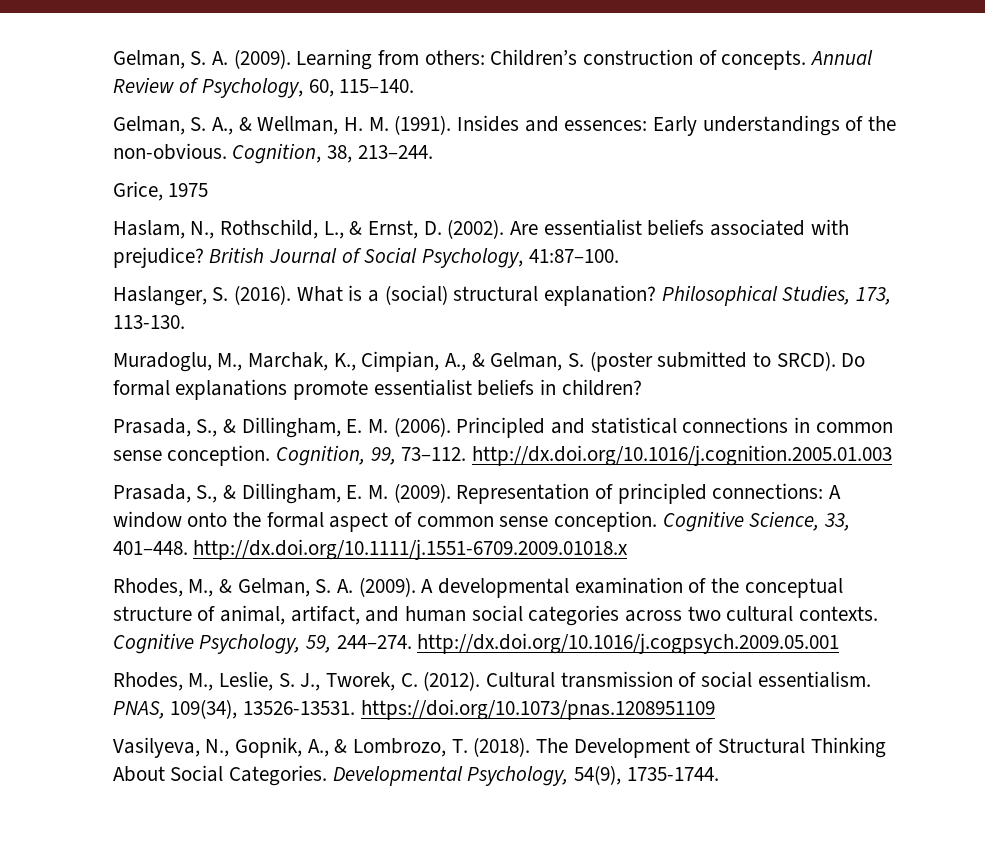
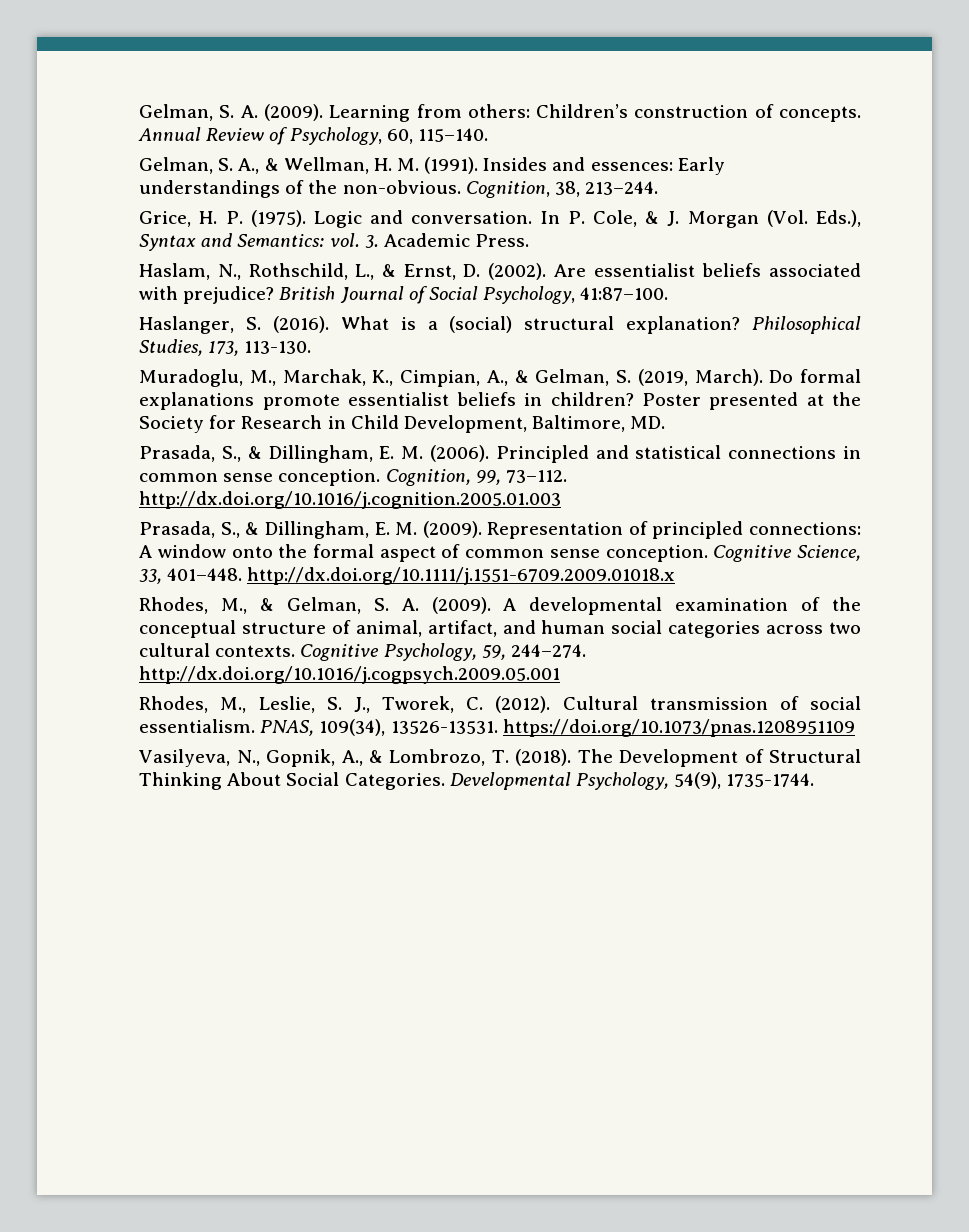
[168,183,209,197] 1975 -> [199,210,861,228] [139,233,529,251] H. P. (1975). Logic and conversation. In P. Cole, & J. Morgan (Vol. Eds.), Syntax and Semantics: vol. 3. Academic Press.
[589,351,836,372] (poster submitted to SRCD). -> [637,369,763,386] (2019, March).
(642, 387) none -> [642,392,861,410] [139,415,666,433] Poster presented at the Society for Research in Child Development, Baltimore, MD.

